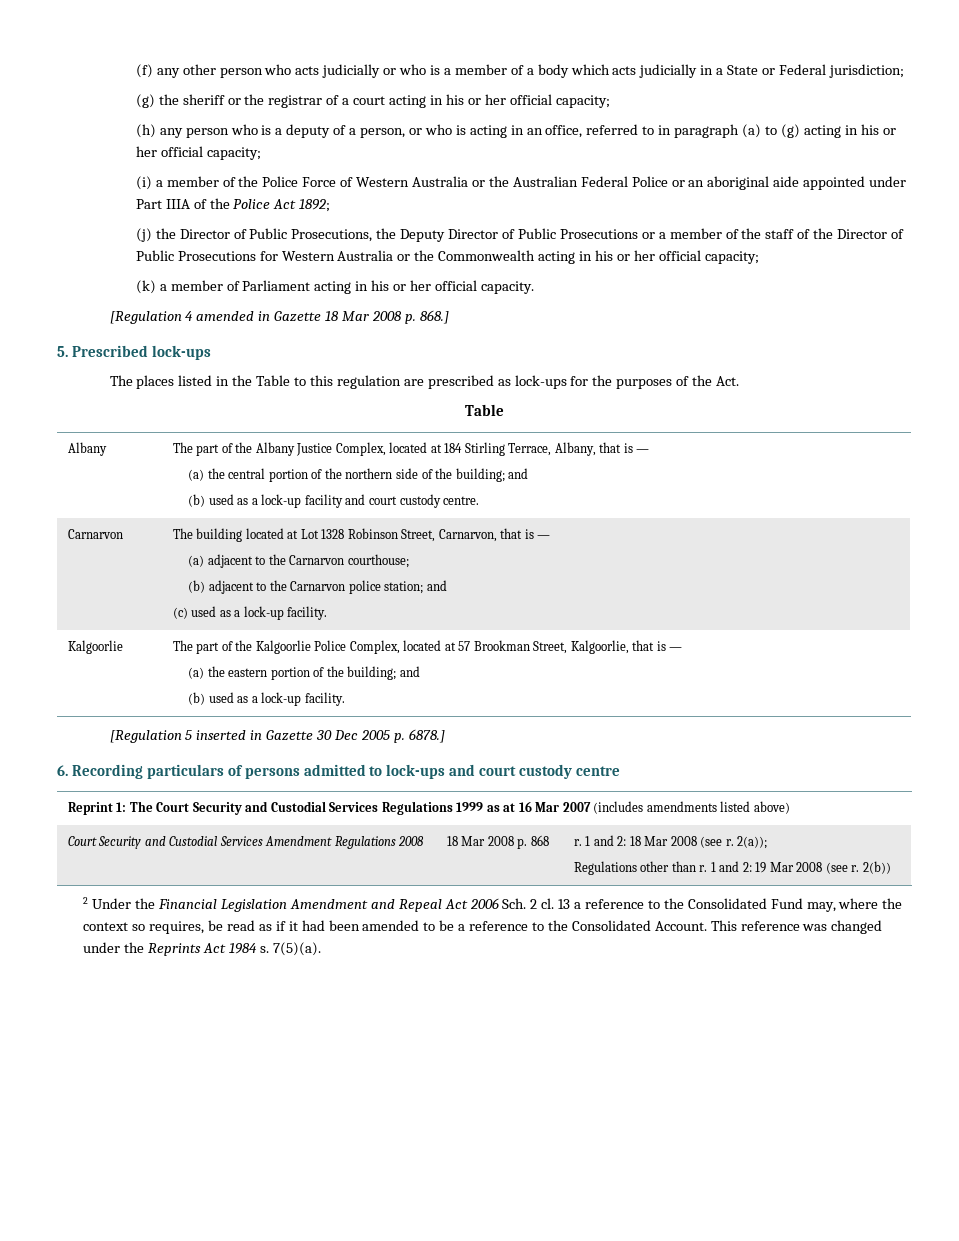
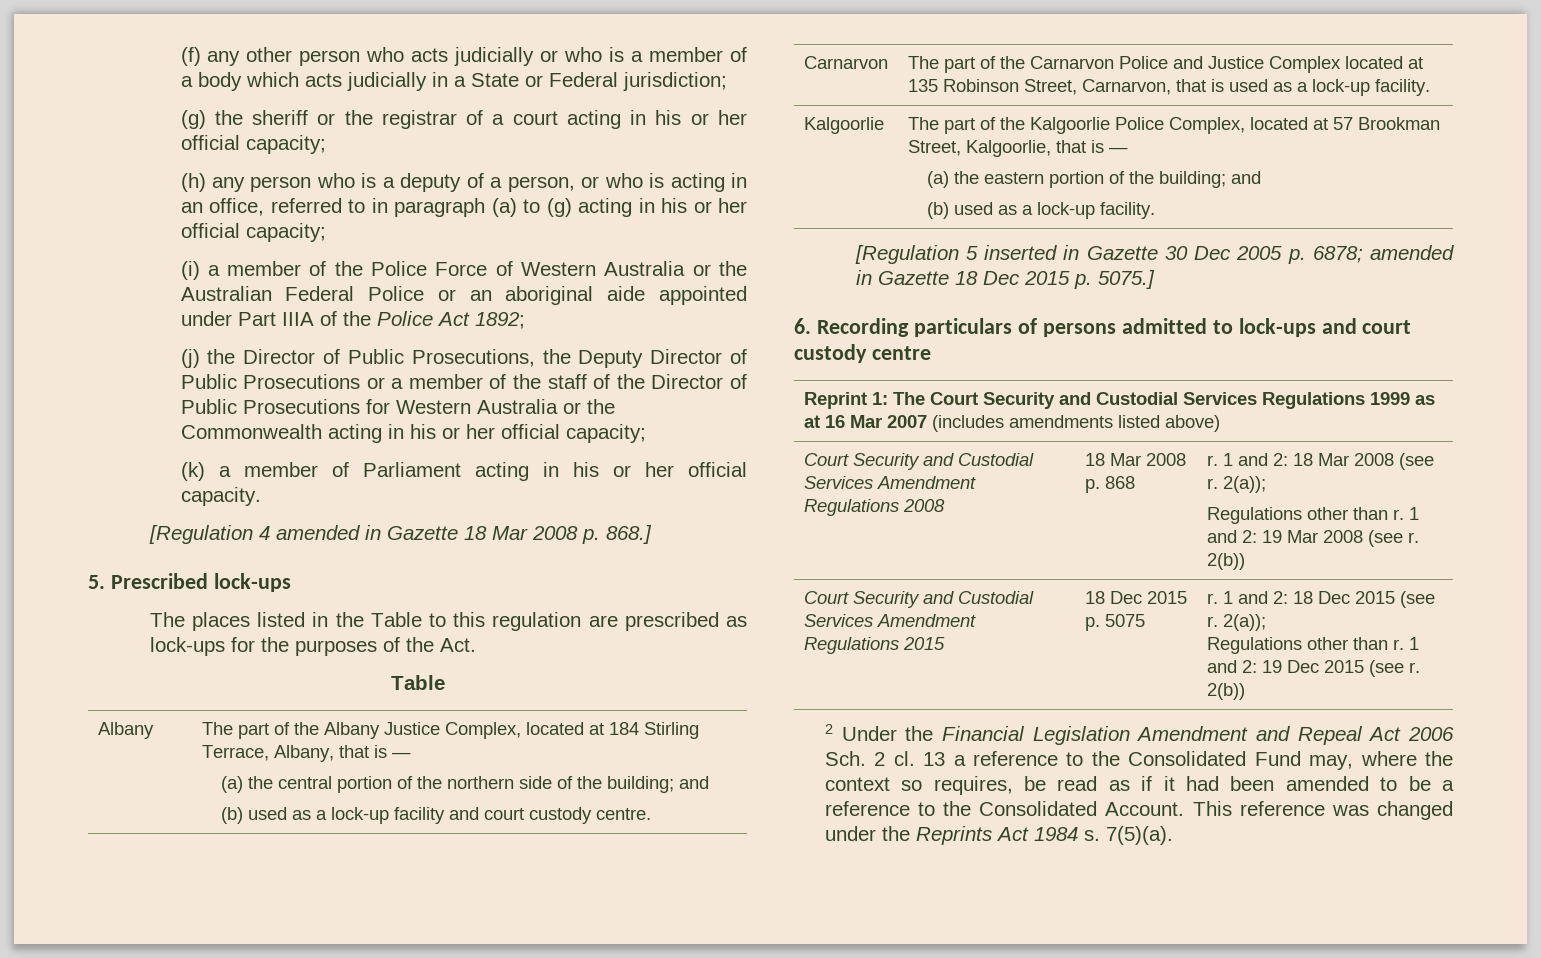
[196,528,345,542] building located at Lot 1328 -> [943,56,1423,73] [907,79,938,92] part of the Carnarvon Police and Justice Complex located at 135
[537,535,551,539] [188,554,409,568] [188,580,447,594] [172,607,188,619] — // (a) adjacent to the Carnarvon courthouse; // (b) adjacent to the Carnarvon police station; and // (c) -> (1224, 85) none
[408,729,445,743] 6878.] -> [1312,245,1455,263] [855,270,1155,289] 6878; amended in Gazette 18 Dec 2015 p. 5075.]
(891, 867) none -> [803,591,1034,608] [803,614,976,627] [803,637,945,654] [1084,591,1187,604] [1084,614,1145,631] [1206,591,1435,608] [1206,614,1266,631] [1206,637,1419,654] [1206,660,1420,677] [1206,683,1245,700] // Court Security and Custodial Services Amendment Regulations 2015 | 18 Dec 2015 p. 5075 | r. 1 and 2: 18 Dec 2015 (see r. 2(a)); // Regulations other than r. 1 and 2: 19 Dec 2015 (see r. 2(b))

